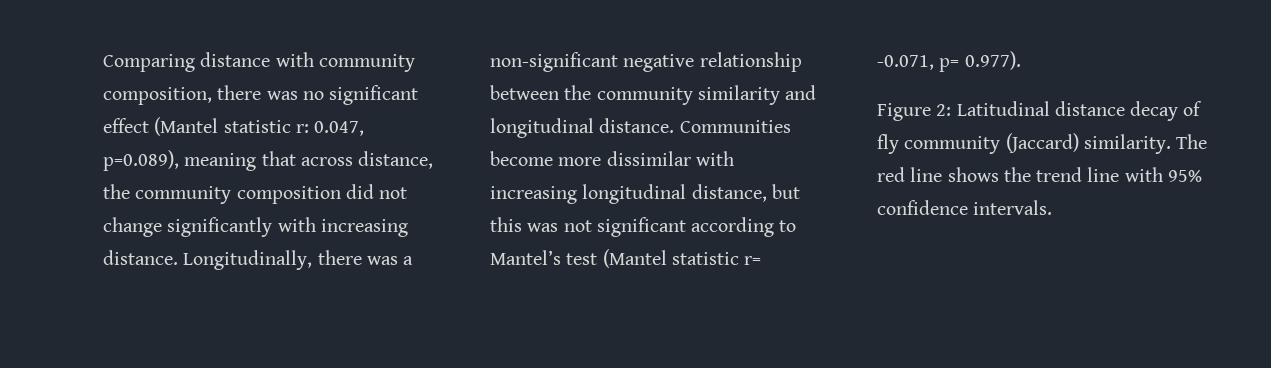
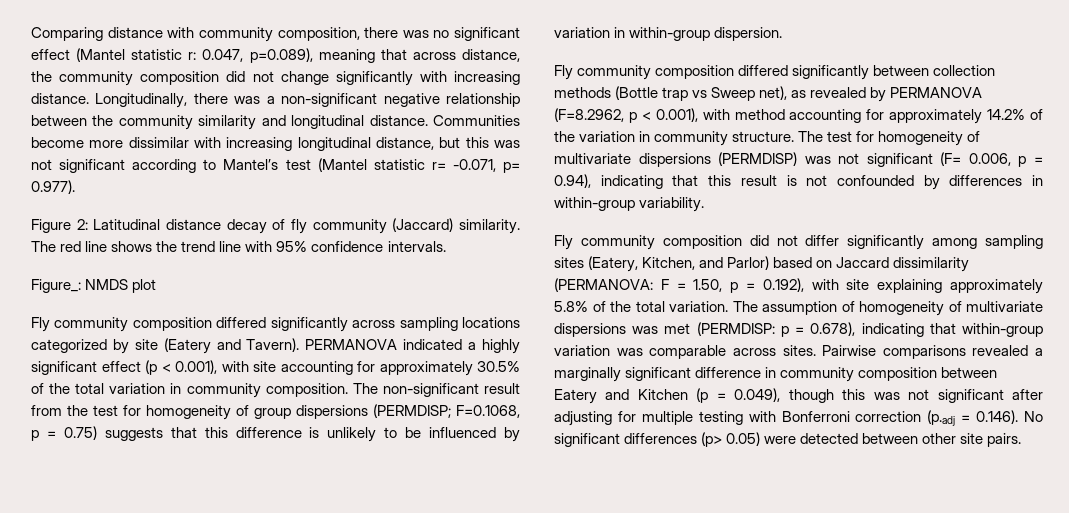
(1053, 207) none -> [31,279,157,293] [31,317,521,332] [31,338,521,354] [31,360,520,376] [31,383,520,398] [31,404,520,420] [31,426,521,442] [554,27,783,41] [554,65,996,80] [554,86,983,102] [554,108,1043,124] [554,131,981,146] [554,152,1043,167] [554,174,1043,190] [554,197,705,212] [554,235,1043,250] [554,256,970,272] [554,278,1043,294] [554,301,1043,316] [554,322,1043,337] [554,345,1043,359] [554,367,998,382] [554,388,1043,404] [554,410,1043,426] [554,432,1022,447] // Figure_: NMDS plot // Fly community composition differed significantly across sampling locations categorized by site (Eatery and Tavern). PERMANOVA indicated a highly significant effect (p < 0.001), with site accounting for approximately 30.5% of the total variation in community composition. The non-significant result from the test for homogeneity of group dispersions (PERMDISP; F=0.1068, p = 0.75) suggests that this difference is unlikely to be influenced by variation in within-group dispersion. // Fly community composition differed significantly between collection methods (Bottle trap vs Sweep net), as revealed by PERMANOVA (F=8.2962, p < 0.001), with method accounting for approximately 14.2% of the variation in community structure. The test for homogeneity of multivariate dispersions (PERMDISP) was not significant (F= 0.006, p = 0.94), indicating that this result is not confounded by differences in within-group variability. // Fly community composition did not differ significantly among sampling sites (Eatery, Kitchen, and Parlor) based on Jaccard dissimilarity (PERMANOVA: F = 1.50, p = 0.192), with site explaining approximately 5.8% of the total variation. The assumption of homogeneity of multivariate dispersions was met (PERMDISP: p = 0.678), indicating that within-group variation was comparable across sites. Pairwise comparisons revealed a marginally significant difference in community composition between Eatery and Kitchen (p = 0.049), though this was not significant after adjusting for multiple testing with Bonferroni correction (p.adj = 0.146). No significant differences (p> 0.05) were detected between other site pairs.

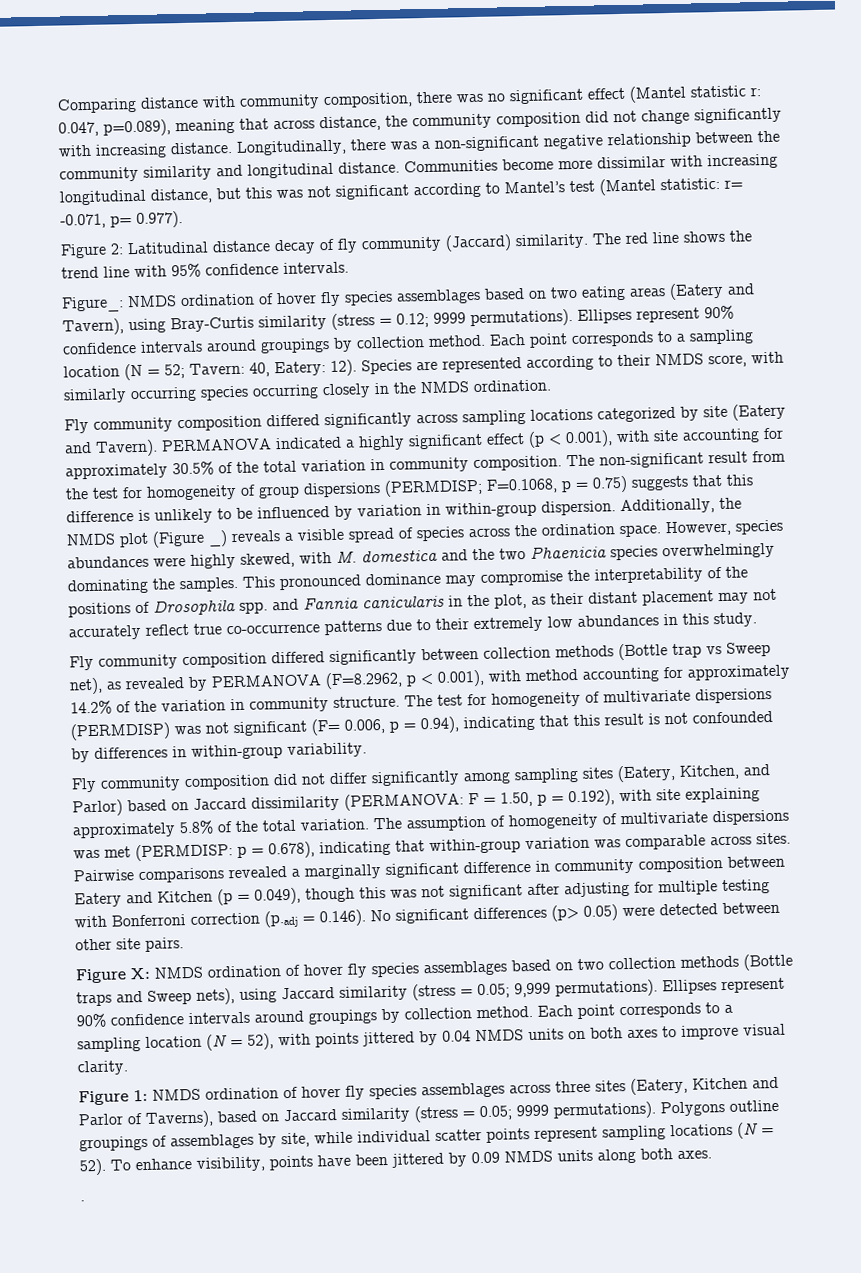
[373,159,425,170] statistic -> [660,177,720,191] statistic:
[132,279,157,293] plot -> [180,282,755,307] [62,305,734,336] [62,329,754,355] [63,351,784,381] [63,379,551,404] ordination of hover fly species assemblages based on two eating areas (Eatery and Tavern), using Bray-Curtis similarity (stress = 0.12; 9999 permutations). Ellipses represent 90% confidence intervals around groupings by collection method. Each point corresponds to a sampling location (N = 52; Tavern: 40, Eatery: 12). Species are represented according to their NMDS score, with similarly occurring species occurring closely in the NMDS ordination.
(783, 34) none -> [620,497,742,515] [66,519,783,548] [67,542,775,569] [67,566,748,595] [68,588,777,618] [68,612,757,641] Additionally, the NMDS plot (Figure _) reveals a visible spread of species across the ordination space. However, species abundances were highly skewed, with M. domestica and the two Phaenicia species overwhelmingly dominating the samples. This pronounced dominance may compromise the interpretability of the positions of Drosophila spp. and Fannia canicularis in the plot, as their distant placement may not accurately reflect true co-occurrence patterns due to their extremely low abundances in this study.
(1022, 440) none -> [75,953,793,984] [76,977,785,1007] [76,1002,733,1028] [77,1023,786,1053] [77,1060,128,1076] [78,1076,779,1106] [78,1099,779,1128] [79,1122,774,1152] [79,1148,712,1176] [80,1200,85,1202] // Figure X: NMDS ordination of hover fly species assemblages based on two collection methods (Bottle traps and Sweep nets), using Jaccard similarity (stress = 0.05; 9,999 permutations). Ellipses represent 90% confidence intervals around groupings by collection method. Each point corresponds to a sampling location (N = 52), with points jittered by 0.04 NMDS units on both axes to improve visual clarity. // Figure 1: NMDS ordination of hover fly species assemblages across three sites (Eatery, Kitchen and Parlor of Taverns), based on Jaccard similarity (stress = 0.05; 9999 permutations). Polygons outline groupings of assemblages by site, while individual scatter points represent sampling locations (N = 52). To enhance visibility, points have been jittered by 0.09 NMDS units along both axes. // .

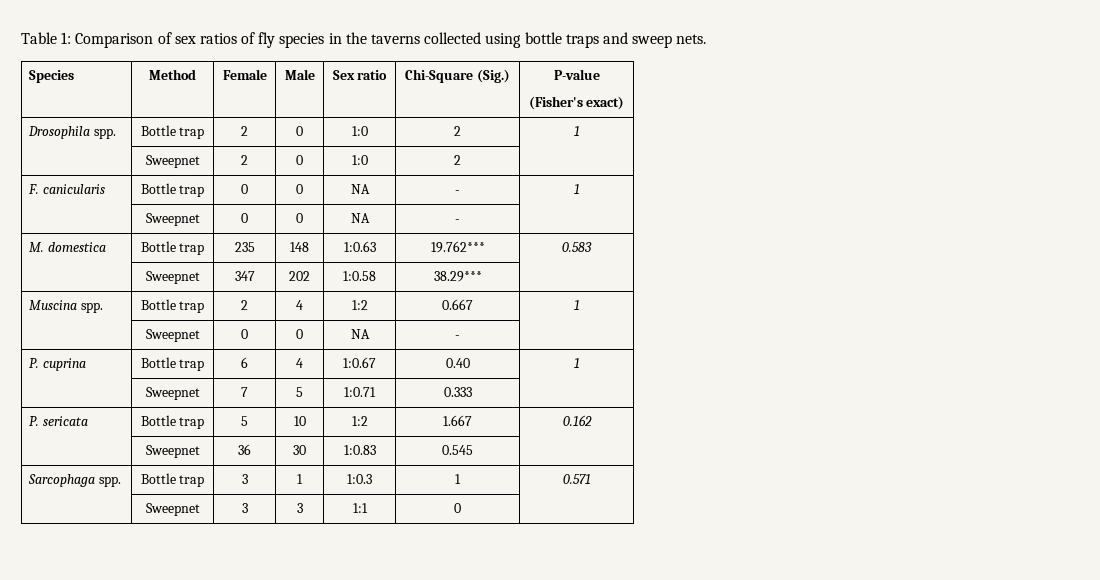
[57,85,761,114] [58,107,782,137] [58,130,780,159] [59,153,778,183] [59,177,743,206] [60,211,183,229] [60,230,752,259] [61,261,349,279] [61,282,755,313] [62,305,734,336] [62,329,754,355] [63,351,784,381] [63,379,551,404] [64,403,786,434] [64,427,784,457] [65,450,786,480] [65,474,753,501] [66,497,742,524] [66,519,783,548] [67,542,775,569] [67,566,748,595] [68,588,777,618] [68,612,757,641] [69,642,771,671] [69,664,790,695] [70,687,772,715] [70,710,773,741] [71,742,367,763] [71,764,770,793] [72,787,760,817] [72,809,789,839] [73,832,791,862] [73,855,785,884] [74,879,770,908] [74,901,780,928] [75,937,184,952] [75,953,793,984] [76,977,785,1007] [76,1002,733,1028] [77,1023,786,1053] [77,1060,128,1076] [78,1076,779,1106] [78,1099,779,1128] [79,1122,774,1152] [79,1148,712,1176] [80,1200,85,1202] Comparing distance with community composition, there was no significant effect (Mantel statistic r: 0.047, p=0.089), meaning that across distance, the community composition did not change significantly with increasing distance. Longitudinally, there was a non-significant negative relationship between the community similarity and longitudinal distance. Communities become more dissimilar with increasing longitudinal distance, but this was not significant according to Mantel’s test (Mantel statistic: r= -0.071, p= 0.977). // Figure 2: Latitudinal distance decay of fly community (Jaccard) similarity. The red line shows the trend line with 95% confidence intervals. // Figure_: NMDS ordination of hover fly species assemblages based on two eating areas (Eatery and Tavern), using Bray-Curtis similarity (stress = 0.12; 9999 permutations). Ellipses represent 90% confidence intervals around groupings by collection method. Each point corresponds to a sampling location (N = 52; Tavern: 40, Eatery: 12). Species are represented according to their NMDS score, with similarly occurring species occurring closely in the NMDS ordination. // Fly community composition differed significantly across sampling locations categorized by site (Eatery and Tavern). PERMANOVA indicated a highly significant effect (p < 0.001), with site accounting for approximately 30.5% of the total variation in community composition. The non-significant result from the test for homogeneity of group dispersions (PERMDISP; F=0.1068, p = 0.75) suggests that this difference is unlikely to be influenced by variation in within-group dispersion. Additionally, the NMDS plot (Figure _) reveals a visible spread of species across the ordination space. However, species abundances were highly skewed, with M. domestica and the two Phaenicia species overwhelmingly dominating the samples. This pronounced dominance may compromise the interpretability of the positions of Drosophila spp. and Fannia canicularis in the plot, as their distant placement may not accurately reflect true co-occurrence patterns due to their extremely low abundances in this study. // Fly community composition differed significantly between collection methods (Bottle trap vs Sweep net), as revealed by PERMANOVA (F=8.2962, p < 0.001), with method accounting for approximately 14.2% of the variation in community structure. The test for homogeneity of multivariate dispersions (PERMDISP) was not significant (F= 0.006, p = 0.94), indicating that this result is not confounded by differences in within-group variability. // Fly community composition did not differ significantly among sampling sites (Eatery, Kitchen, and Parlor) based on Jaccard dissimilarity (PERMANOVA: F = 1.50, p = 0.192), with site explaining approximately 5.8% of the total variation. The assumption of homogeneity of multivariate dispersions was met (PERMDISP: p = 0.678), indicating that within-group variation was comparable across sites. Pairwise comparisons revealed a marginally significant difference in community composition between Eatery and Kitchen (p = 0.049), though this was not significant after adjusting for multiple testing with Bonferroni correction (p.adj = 0.146). No significant differences (p> 0.05) were detected between other site pairs. // Figure X: NMDS ordination of hover fly species assemblages based on two collection methods (Bottle traps and Sweep nets), using Jaccard similarity (stress = 0.05; 9,999 permutations). Ellipses represent 90% confidence intervals around groupings by collection method. Each point corresponds to a sampling location (N = 52), with points jittered by 0.04 NMDS units on both axes to improve visual clarity. // Figure 1: NMDS ordination of hover fly species assemblages across three sites (Eatery, Kitchen and Parlor of Taverns), based on Jaccard similarity (stress = 0.05; 9999 permutations). Polygons outline groupings of assemblages by site, while individual scatter points represent sampling locations (N = 52). To enhance visibility, points have been jittered by 0.09 NMDS units along both axes. // . -> [21,32,707,48] [29,70,75,83] [149,69,196,80] [222,69,267,80] [284,69,315,80] [332,70,388,80] [405,69,510,83] [553,69,600,80] [528,96,625,110] [28,126,117,139] [140,125,205,139] [241,126,248,136] [296,126,303,136] [351,126,368,136] [454,126,461,136] [573,126,580,136] [145,155,200,168] [241,155,248,165] [296,155,303,165] [351,155,368,165] [454,155,461,165] [28,184,106,194] [140,183,205,197] [241,184,248,194] [296,184,303,194] [350,184,370,194] [455,190,460,194] [573,184,580,194] [145,213,200,226] [241,213,248,223] [296,213,303,223] [350,213,370,223] [455,219,460,223] [29,242,107,252] [140,241,205,255] [234,242,255,252] [290,242,309,252] [343,241,376,252] [430,241,485,253] [562,242,592,252] [145,271,200,284] [234,271,255,281] [289,271,310,281] [343,271,376,281] [433,271,482,282] [29,300,104,313] [140,299,205,313] [241,300,248,310] [296,300,303,310] [351,300,368,310] [442,299,473,310] [573,300,580,310] [145,329,200,342] [241,329,248,339] [296,329,303,339] [350,329,370,339] [455,335,460,339] [29,358,87,371] [140,357,205,371] [241,357,248,368] [296,358,303,368] [343,357,376,368] [445,358,470,368] [573,358,580,368] [145,387,200,400] [241,387,248,397] [296,387,303,397] [344,387,376,397] [443,387,472,397] [29,416,89,426] [140,415,205,429] [241,416,248,426] [293,416,306,426] [351,416,368,426] [443,415,472,426] [562,415,592,426] [145,445,200,458] [238,444,251,455] [293,445,306,455] [343,445,376,455] [442,445,473,455] [28,474,122,487] [140,473,205,487] [241,474,248,484] [297,474,303,484] [347,474,372,484] [455,474,461,484] [562,474,591,484] [145,503,200,516] [241,503,248,513] [296,503,303,513] [352,503,368,513] [454,503,461,513] Table 1: Comparison of sex ratios of fly species in the taverns collected using bottle traps and sweep nets. // Species | Method | Female | Male | Sex ratio | Chi-Square (Sig.) | P-value // (Fisher's exact) // Drosophila spp. | Bottle trap | 2 | 0 | 1:0 | 2 | 1 // | Sweepnet | 2 | 0 | 1:0 | 2 | // F. canicularis | Bottle trap | 0 | 0 | NA | - | 1 // | Sweepnet | 0 | 0 | NA | - | // M. domestica | Bottle trap | 235 | 148 | 1:0.63 | 19.762*** | 0.583 // | Sweepnet | 347 | 202 | 1:0.58 | 38.29*** | // Muscina spp. | Bottle trap | 2 | 4 | 1:2 | 0.667 | 1 // | Sweepnet | 0 | 0 | NA | - | // P. cuprina | Bottle trap | 6 | 4 | 1:0.67 | 0.40 | 1 // | Sweepnet | 7 | 5 | 1:0.71 | 0.333 | // P. sericata | Bottle trap | 5 | 10 | 1:2 | 1.667 | 0.162 // | Sweepnet | 36 | 30 | 1:0.83 | 0.545 | // Sarcophaga spp. | Bottle trap | 3 | 1 | 1:0.3 | 1 | 0.571 // | Sweepnet | 3 | 3 | 1:1 | 0 |

